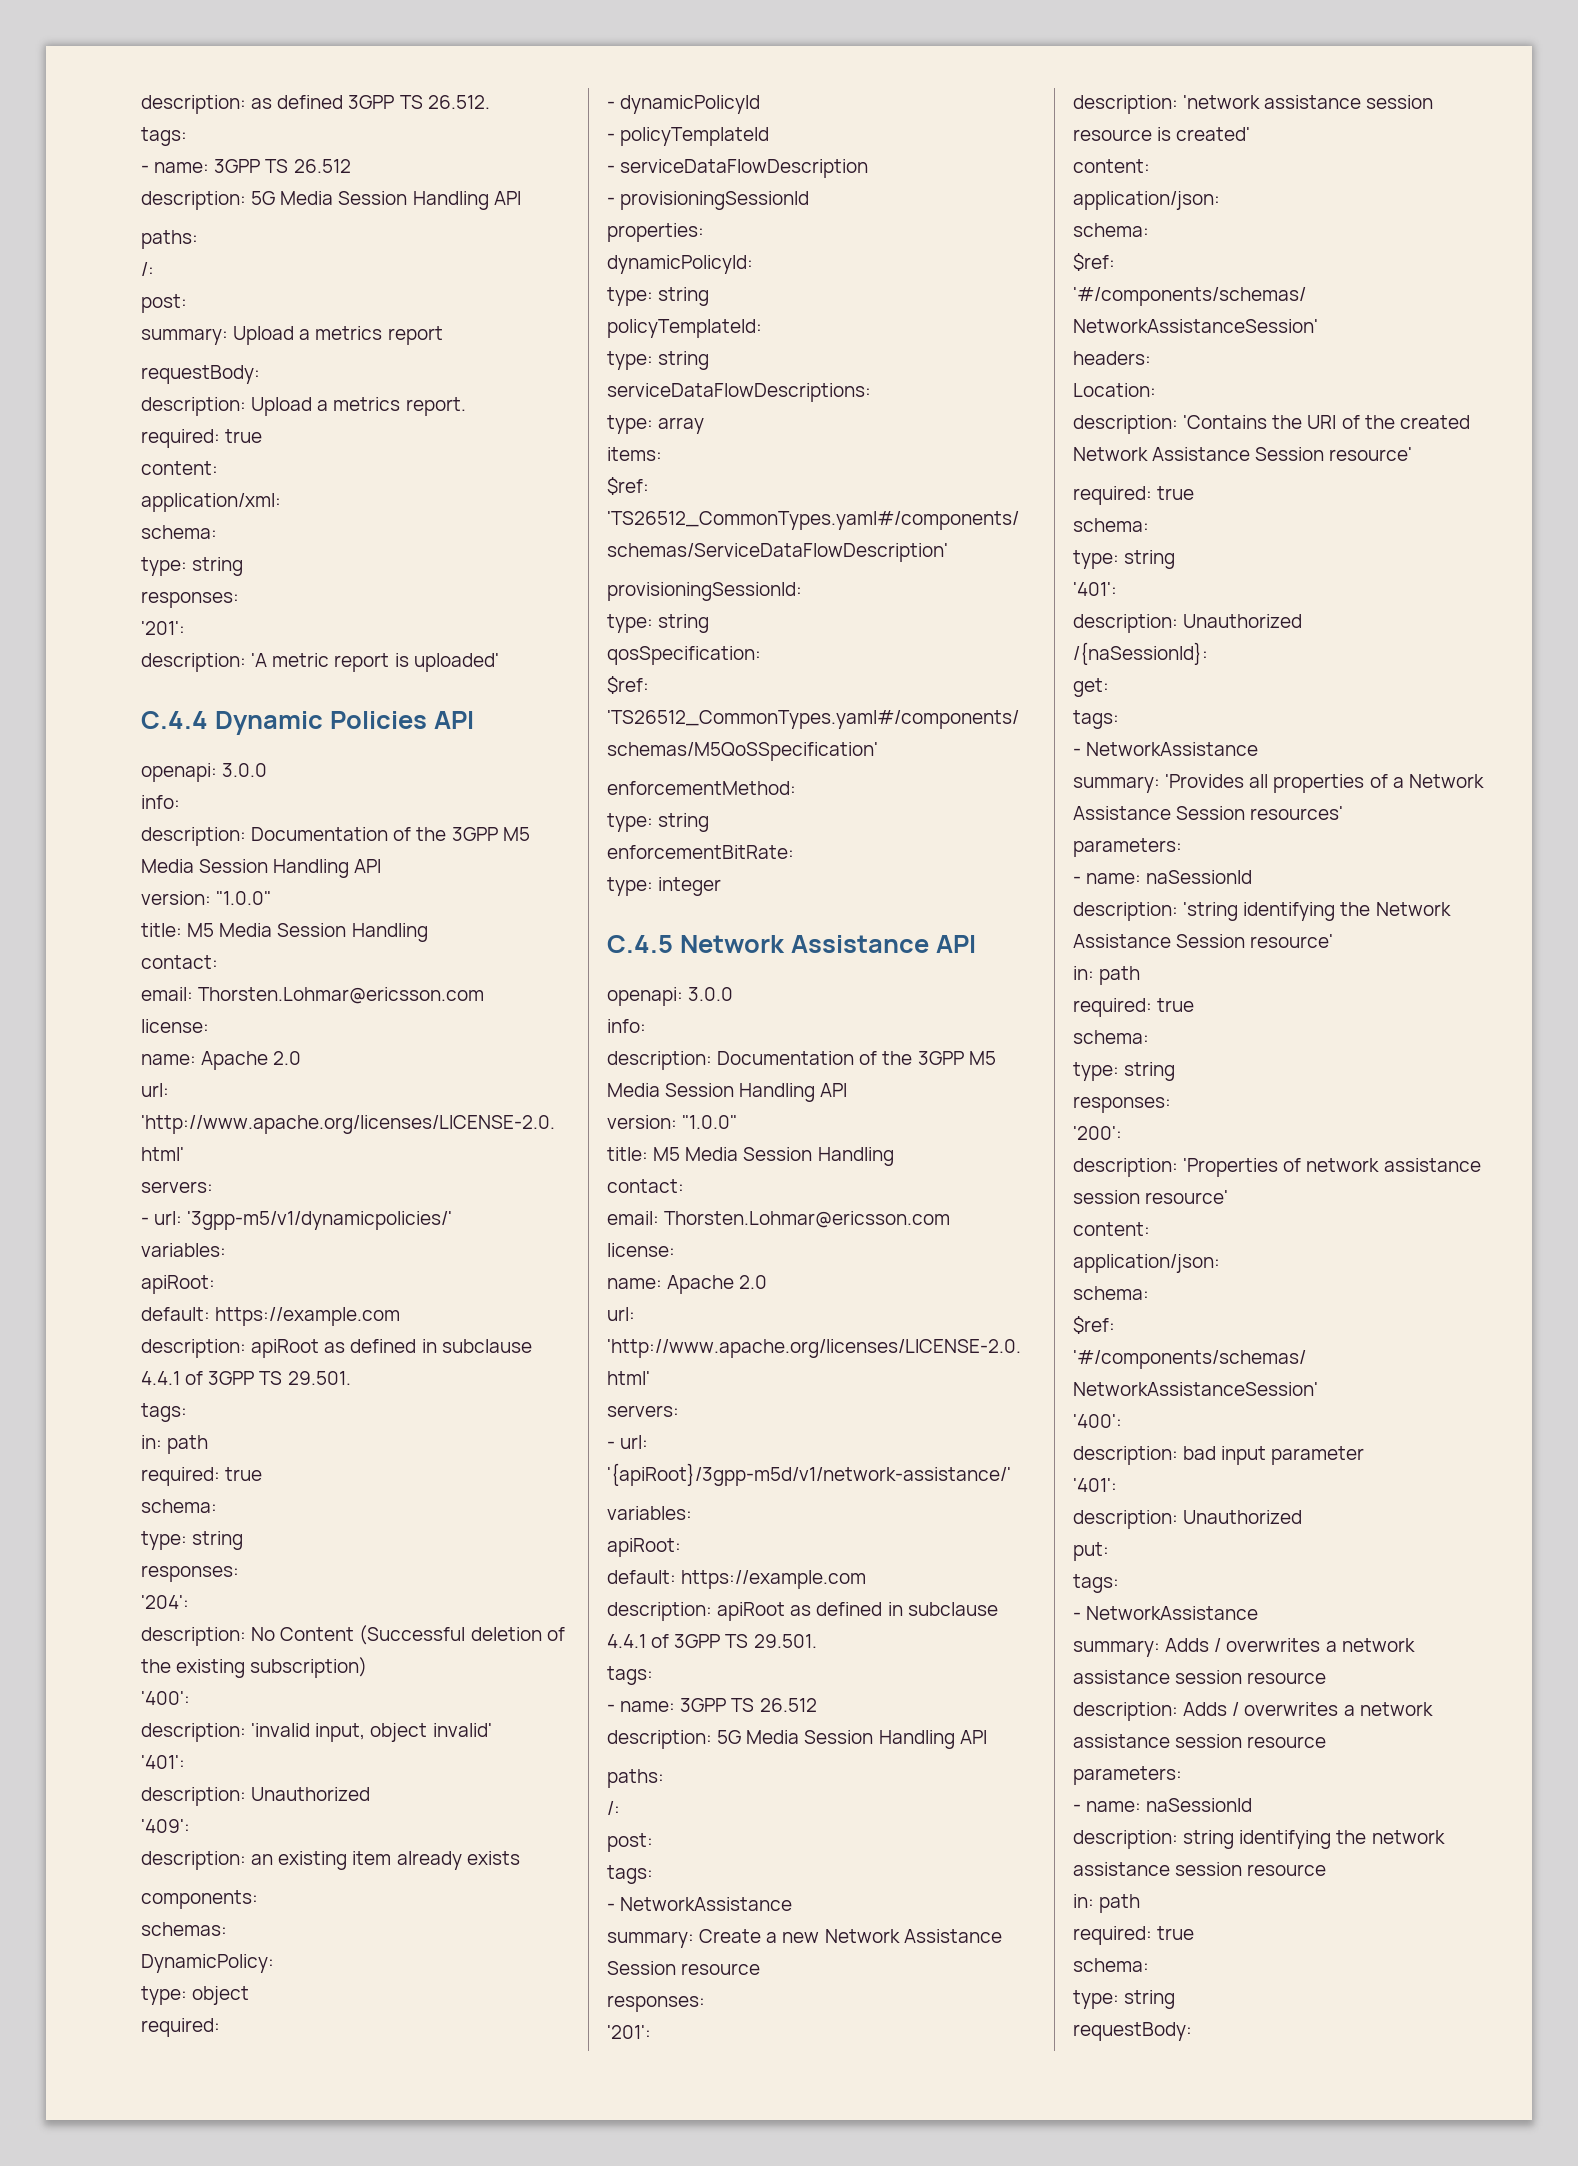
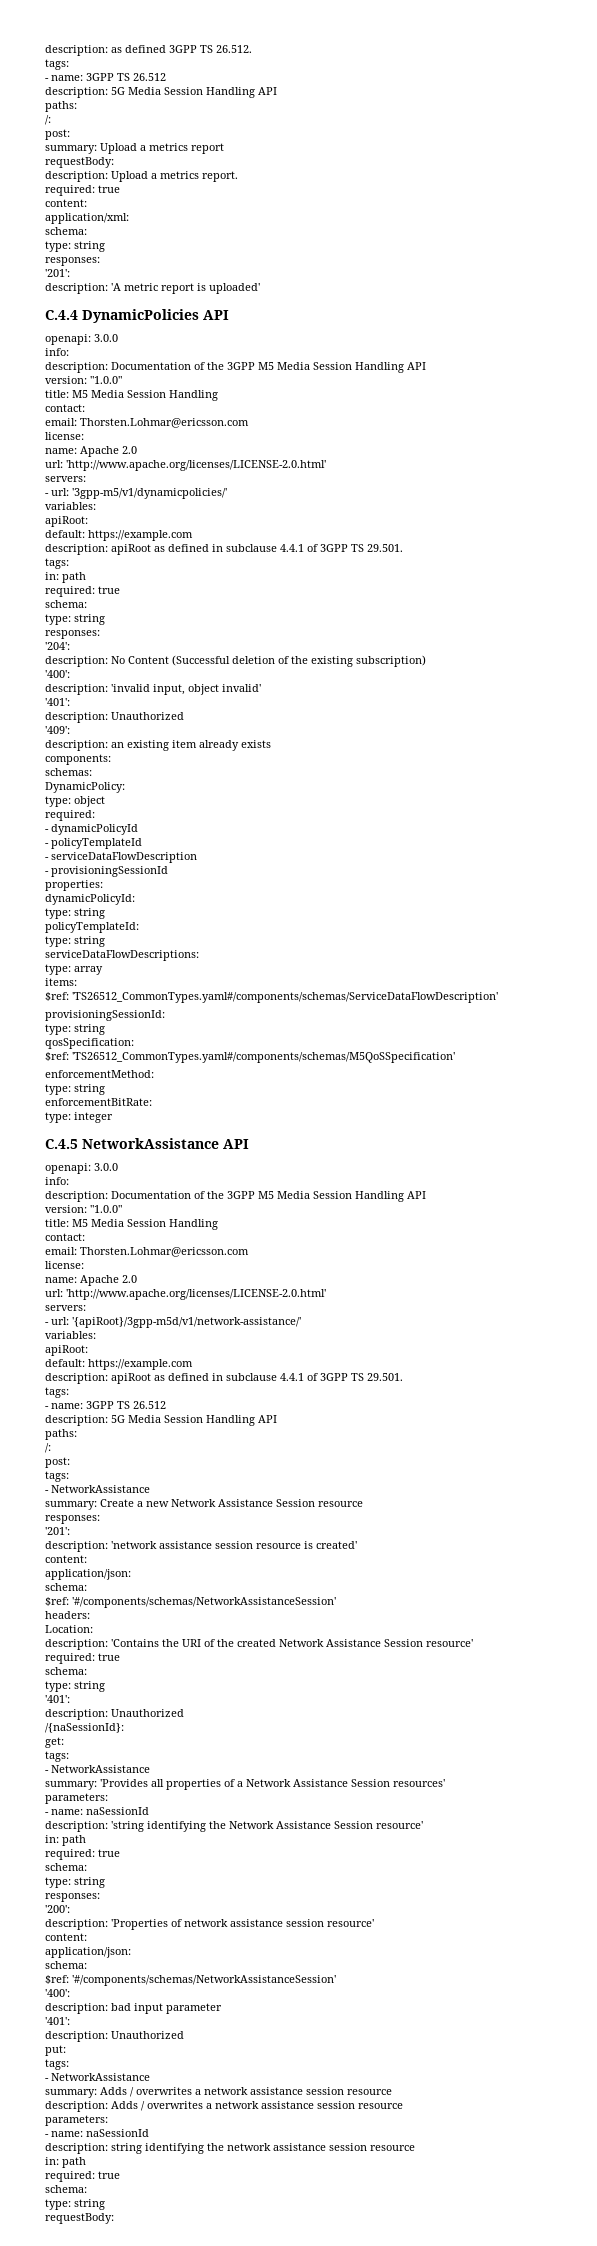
[214,711,427,735] Dynamic Policies -> [82,309,199,323] DynamicPolicies
[679,935,929,953] Network Assistance -> [82,1138,219,1149] NetworkAssistance

